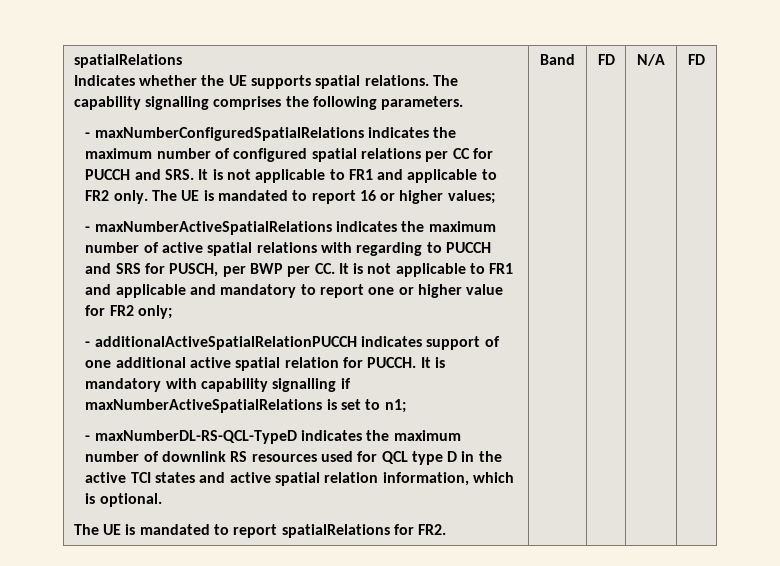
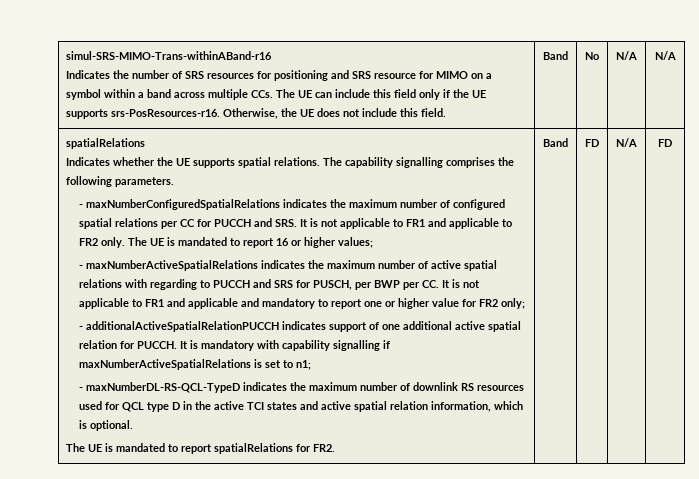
(73, 61) none -> [66,51,273,60] [66,70,493,81] [66,89,487,100] [66,108,447,119] [543,51,568,60] [585,52,599,60] [616,51,637,60] [654,51,676,60] simul-SRS-MIMO-Trans-withinABand-r16 // Indicates the number of SRS resources for positioning and SRS resource for MIMO on a symbol within a band across multiple CCs. The UE can include this field only if the UE supports srs-PosResources-r16. Otherwise, the UE does not include this field. | Band | No | N/A | N/A //

